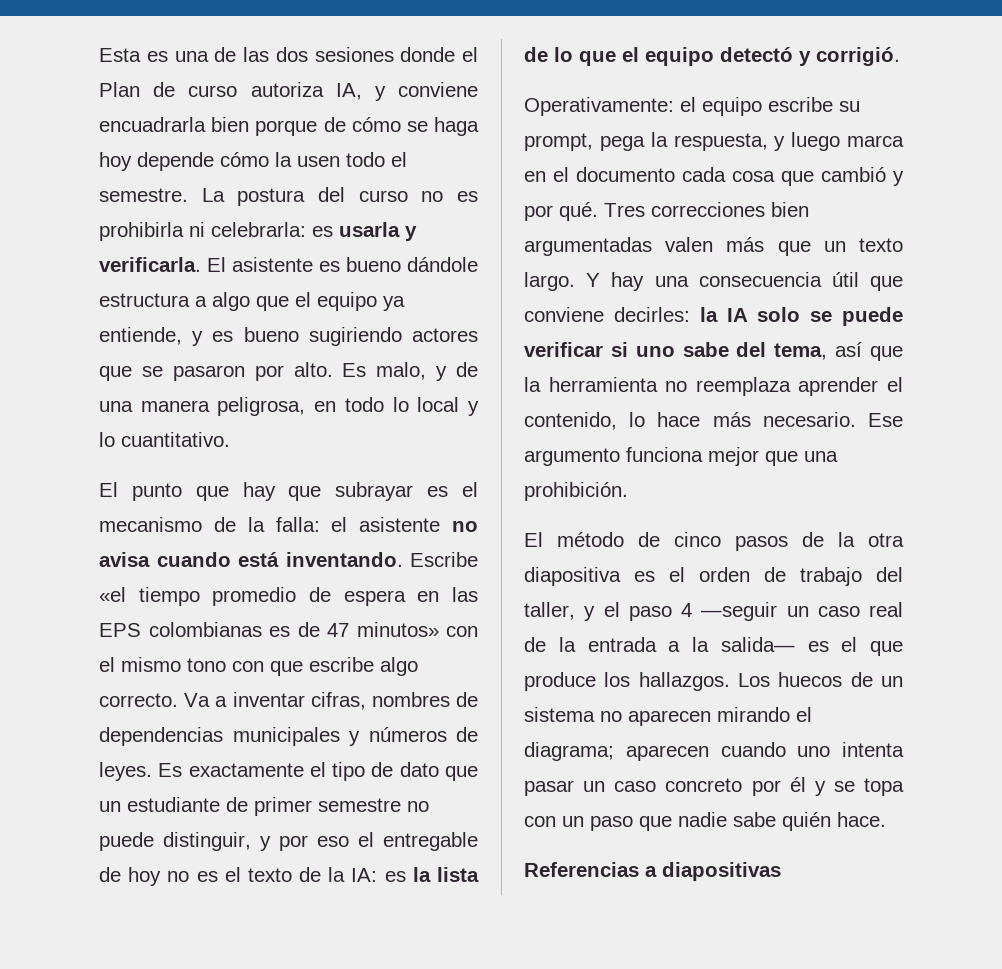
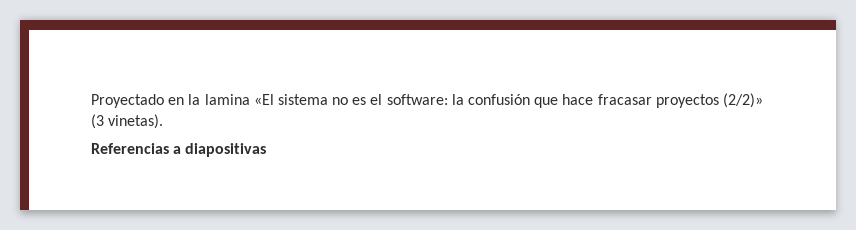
[99,47,478,62] [99,82,478,101] [99,117,479,136] [99,152,407,171] [99,187,479,206] [99,222,417,241] [99,257,478,272] [99,292,405,311] [99,327,478,346] [99,362,478,381] [99,397,480,416] [99,432,230,447] [99,482,478,501] [99,517,478,532] [99,552,478,567] [99,587,478,606] [99,622,478,637] [99,657,418,676] [99,692,478,710] [99,727,478,746] [99,762,478,781] [99,797,429,816] [99,832,478,851] [99,867,480,886] [524,47,900,66] [524,97,860,116] [524,132,904,151] [524,167,904,186] [524,202,809,221] [524,237,903,256] [524,272,903,291] [524,307,903,326] [524,342,903,361] [524,377,903,396] [524,412,903,430] [524,447,838,466] [524,482,628,501] [524,532,904,551] [524,567,903,586] [524,602,903,621] [524,637,903,656] [524,672,903,691] [524,707,812,726] [524,742,904,761] [524,777,904,796] [524,812,886,831] Esta es una de las dos sesiones donde el Plan de curso autoriza IA, y conviene encuadrarla bien porque de cómo se haga hoy depende cómo la usen todo el semestre. La postura del curso no es prohibirla ni celebrarla: es usarla y verificarla. El asistente es bueno dándole estructura a algo que el equipo ya entiende, y es bueno sugiriendo actores que se pasaron por alto. Es malo, y de una manera peligrosa, en todo lo local y lo cuantitativo. // El punto que hay que subrayar es el mecanismo de la falla: el asistente no avisa cuando está inventando. Escribe «el tiempo promedio de espera en las EPS colombianas es de 47 minutos» con el mismo tono con que escribe algo correcto. Va a inventar cifras, nombres de dependencias municipales y números de leyes. Es exactamente el tipo de dato que un estudiante de primer semestre no puede distinguir, y por eso el entregable de hoy no es el texto de la IA: es la lista de lo que el equipo detectó y corrigió. // Operativamente: el equipo escribe su prompt, pega la respuesta, y luego marca en el documento cada cosa que cambió y por qué. Tres correcciones bien argumentadas valen más que un texto largo. Y hay una consecuencia útil que conviene decirles: la IA solo se puede verificar si uno sabe del tema, así que la herramienta no reemplaza aprender el contenido, lo hace más necesario. Ese argumento funciona mejor que una prohibición. // El método de cinco pasos de la otra diapositiva es el orden de trabajo del taller, y el paso 4 —seguir un caso real de la entrada a la salida— es el que produce los hallazgos. Los huecos de un sistema no aparecen mirando el diagrama; aparecen cuando uno intenta pasar un caso concreto por él y se topa con un paso que nadie sabe quién hace. -> [91,93,763,108] [91,114,164,129] Proyectado en la lamina «El sistema no es el software: la confusión que hace fracasar proyectos (2/2)» (3 vinetas).

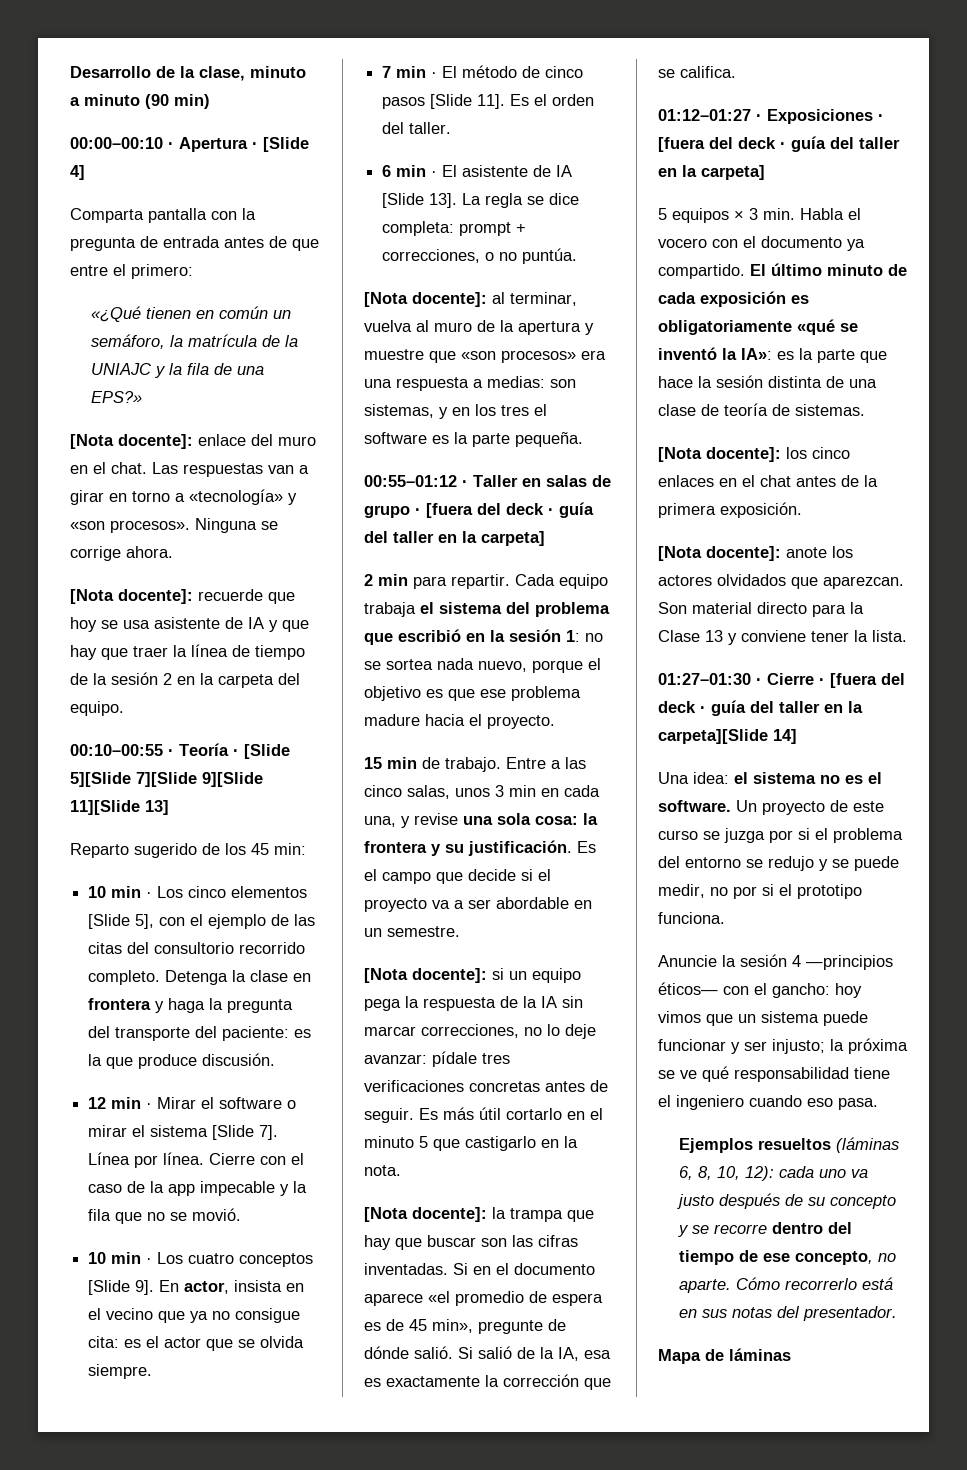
[91,93,763,108] [91,114,164,129] [91,143,267,157] Proyectado en la lamina «El sistema no es el software: la confusión que hace fracasar proyectos (2/2)» (3 vinetas). // Referencias a diapositivas -> [70,66,306,81] [70,94,210,109] [70,137,309,152] [70,165,85,180] [70,208,256,223] [70,236,319,251] [70,264,193,279] [91,306,292,322] [91,334,299,349] [91,363,265,378] [91,391,143,403] [70,434,316,449] [70,462,309,477] [70,489,297,505] [70,518,278,533] [70,546,173,561] [70,589,295,604] [70,617,309,632] [70,644,305,660] [70,672,300,688] [70,701,124,716] [70,743,290,759] [70,772,263,787] [70,800,169,815] [70,843,306,858] [88,886,308,898] [88,914,316,929] [88,942,306,954] [88,970,312,985] [88,998,294,1013] [88,1026,312,1041] [88,1053,276,1069] [88,1097,297,1109] [88,1125,279,1140] [88,1152,305,1168] [88,1181,308,1196] [88,1208,242,1224] [88,1252,314,1267] [88,1280,305,1295] [88,1308,301,1323] [88,1336,305,1351] [88,1364,153,1379] [382,65,584,78] [382,94,595,109] [382,122,452,134] [382,165,573,177] [382,193,580,208] [382,221,527,236] [382,248,578,264] [364,292,577,307] [364,320,594,335] [364,349,606,363] [364,376,576,391] [364,404,547,419] [364,432,583,447] [364,475,611,487] [364,502,594,518] [364,531,545,546] [364,574,608,589] [364,602,610,617] [364,629,603,645] [364,658,601,673] [364,686,581,701] [364,714,555,729] [364,757,586,772] [364,785,600,799] [364,813,598,828] [364,840,596,856] [364,869,551,884] [364,897,592,912] [364,926,460,937] [364,968,581,983] [364,996,583,1011] [364,1024,596,1039] [364,1051,510,1067] [364,1080,608,1092] [364,1107,603,1123] [364,1136,578,1151] [364,1165,401,1176] [364,1207,594,1222] [364,1235,578,1250] [364,1263,595,1275] [364,1291,603,1306] [364,1319,566,1334] [364,1346,611,1361] [364,1374,611,1390] [658,66,736,78] [658,109,884,124] [658,136,900,152] [658,165,765,180] [658,208,861,223] [658,236,865,251] [658,263,907,279] [658,291,809,307] [658,319,858,335] [658,347,887,363] [658,375,877,388] [658,403,865,416] [658,447,850,462] [658,475,878,487] [658,502,802,518] [658,546,853,561] [658,574,904,589] [658,602,864,617] [658,630,907,645] [658,673,905,688] [658,700,863,716] [658,729,797,744] [658,772,882,784] [658,800,884,815] [658,828,903,843] [658,856,899,871] [658,884,862,899] [658,912,725,924] [658,954,893,970] [658,982,862,998] [658,1011,868,1026] [658,1038,908,1054] [658,1066,890,1082] [658,1095,878,1110] [679,1137,900,1153] [679,1166,869,1181] [677,1193,897,1209] [678,1222,853,1237] [679,1250,897,1265] [679,1277,894,1293] [679,1306,898,1321] [658,1348,791,1364] Desarrollo de la clase, minuto a minuto (90 min) // 00:00–00:10 · Apertura · [Slide 4] // Comparta pantalla con la pregunta de entrada antes de que entre el primero: // «¿Qué tienen en común un semáforo, la matrícula de la UNIAJC y la fila de una EPS?» // [Nota docente]: enlace del muro en el chat. Las respuestas van a girar en torno a «tecnología» y «son procesos». Ninguna se corrige ahora. // [Nota docente]: recuerde que hoy se usa asistente de IA y que hay que traer la línea de tiempo de la sesión 2 en la carpeta del equipo. // 00:10–00:55 · Teoría · [Slide 5][Slide 7][Slide 9][Slide 11][Slide 13] // Reparto sugerido de los 45 min: // 10 min · Los cinco elementos [Slide 5], con el ejemplo de las citas del consultorio recorrido completo. Detenga la clase en frontera y haga la pregunta del transporte del paciente: es la que produce discusión. // 12 min · Mirar el software o mirar el sistema [Slide 7]. Línea por línea. Cierre con el caso de la app impecable y la fila que no se movió. // 10 min · Los cuatro conceptos [Slide 9]. En actor, insista en el vecino que ya no consigue cita: es el actor que se olvida siempre. // 7 min · El método de cinco pasos [Slide 11]. Es el orden del taller. // 6 min · El asistente de IA [Slide 13]. La regla se dice completa: prompt + correcciones, o no puntúa. // [Nota docente]: al terminar, vuelva al muro de la apertura y muestre que «son procesos» era una respuesta a medias: son sistemas, y en los tres el software es la parte pequeña. // 00:55–01:12 · Taller en salas de grupo · [fuera del deck · guía del taller en la carpeta] // 2 min para repartir. Cada equipo trabaja el sistema del problema que escribió en la sesión 1: no se sortea nada nuevo, porque el objetivo es que ese problema madure hacia el proyecto. // 15 min de trabajo. Entre a las cinco salas, unos 3 min en cada una, y revise una sola cosa: la frontera y su justificación. Es el campo que decide si el proyecto va a ser abordable en un semestre. // [Nota docente]: si un equipo pega la respuesta de la IA sin marcar correcciones, no lo deje avanzar: pídale tres verificaciones concretas antes de seguir. Es más útil cortarlo en el minuto 5 que castigarlo en la nota. // [Nota docente]: la trampa que hay que buscar son las cifras inventadas. Si en el documento aparece «el promedio de espera es de 45 min», pregunte de dónde salió. Si salió de la IA, esa es exactamente la corrección que se califica. // 01:12–01:27 · Exposiciones · [fuera del deck · guía del taller en la carpeta] // 5 equipos × 3 min. Habla el vocero con el documento ya compartido. El último minuto de cada exposición es obligatoriamente «qué se inventó la IA»: es la parte que hace la sesión distinta de una clase de teoría de sistemas. // [Nota docente]: los cinco enlaces en el chat antes de la primera exposición. // [Nota docente]: anote los actores olvidados que aparezcan. Son material directo para la Clase 13 y conviene tener la lista. // 01:27–01:30 · Cierre · [fuera del deck · guía del taller en la carpeta][Slide 14] // Una idea: el sistema no es el software. Un proyecto de este curso se juzga por si el problema del entorno se redujo y se puede medir, no por si el prototipo funciona. // Anuncie la sesión 4 —principios éticos— con el gancho: hoy vimos que un sistema puede funcionar y ser injusto; la próxima se ve qué responsabilidad tiene el ingeniero cuando eso pasa. // Ejemplos resueltos (láminas 6, 8, 10, 12): cada uno va justo después de su concepto y se recorre dentro del tiempo de ese concepto, no aparte. Cómo recorrerlo está en sus notas del presentador. // Mapa de láminas

